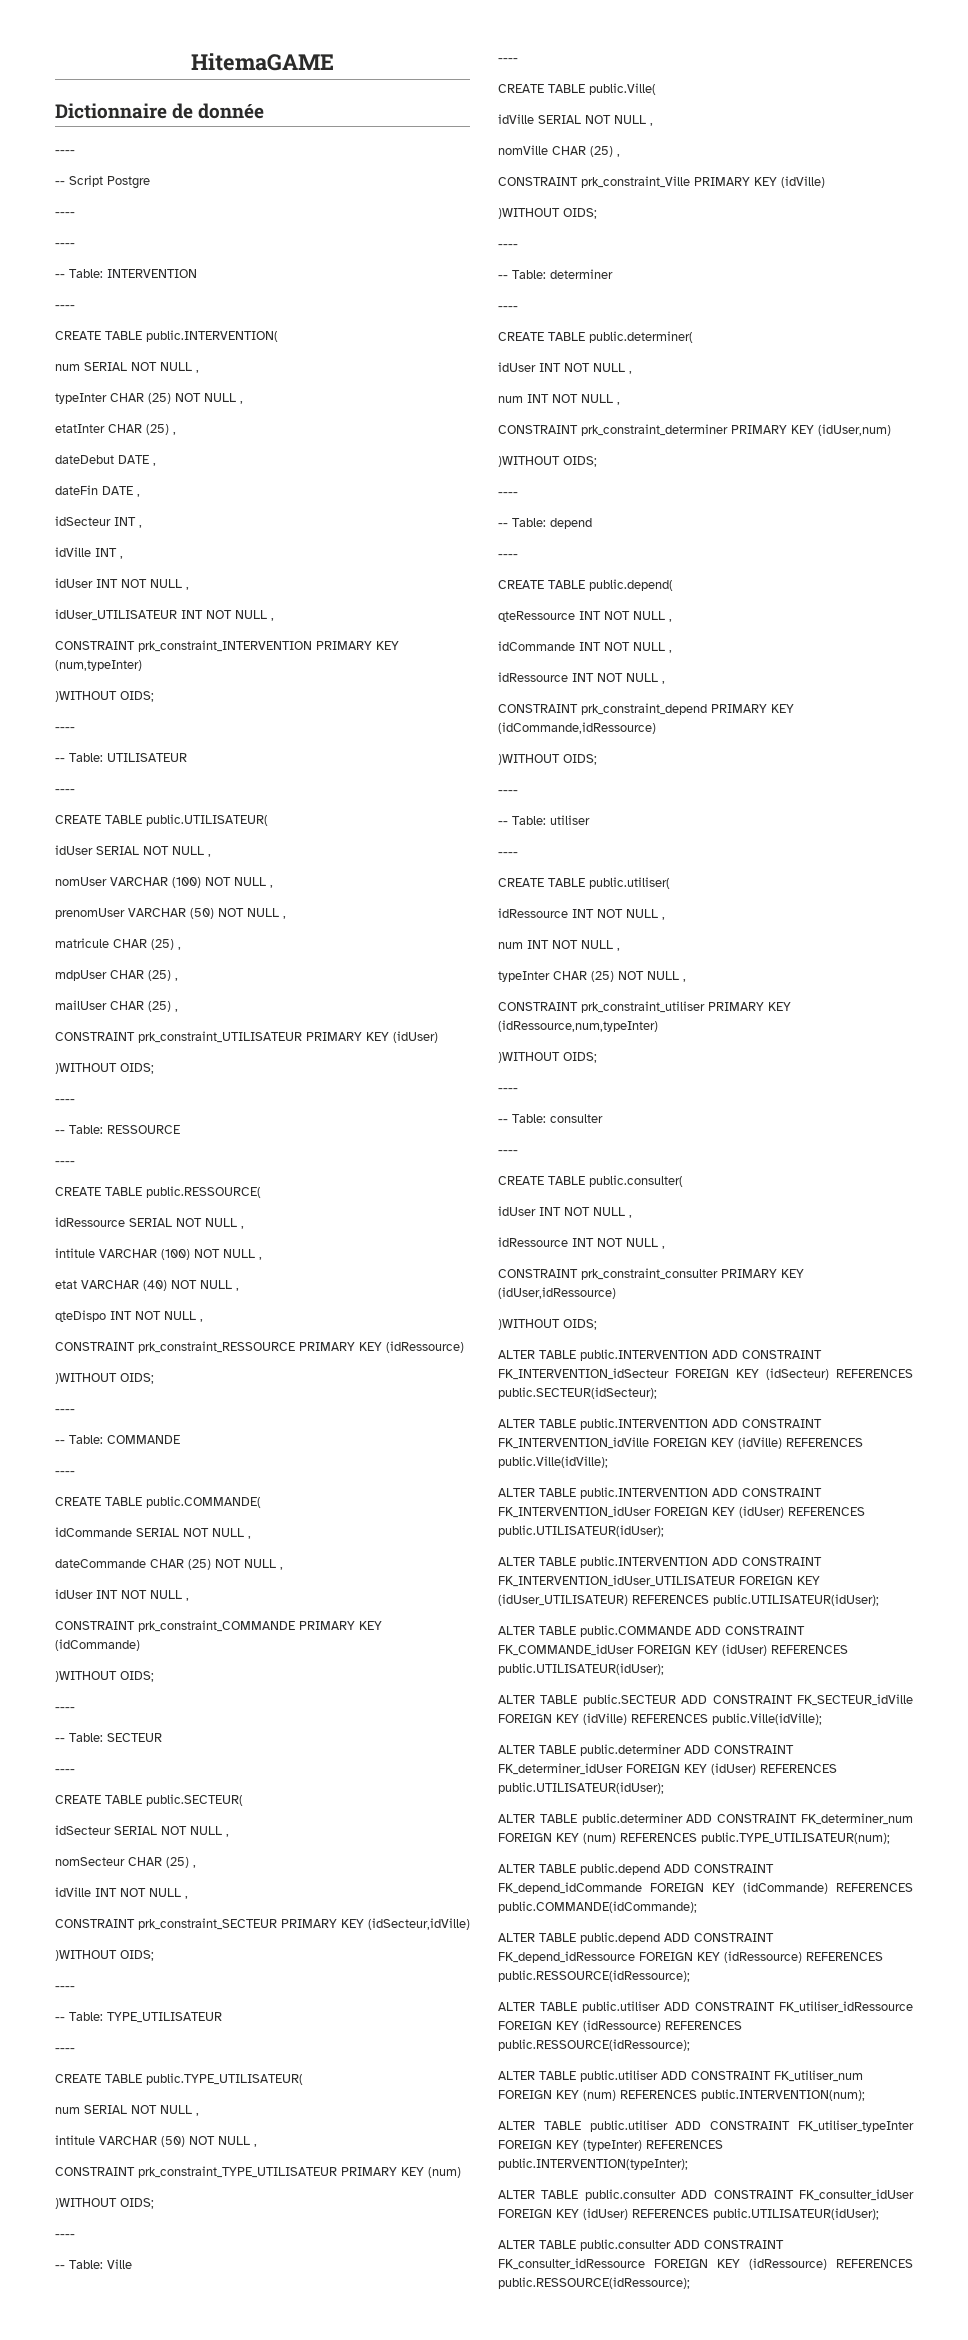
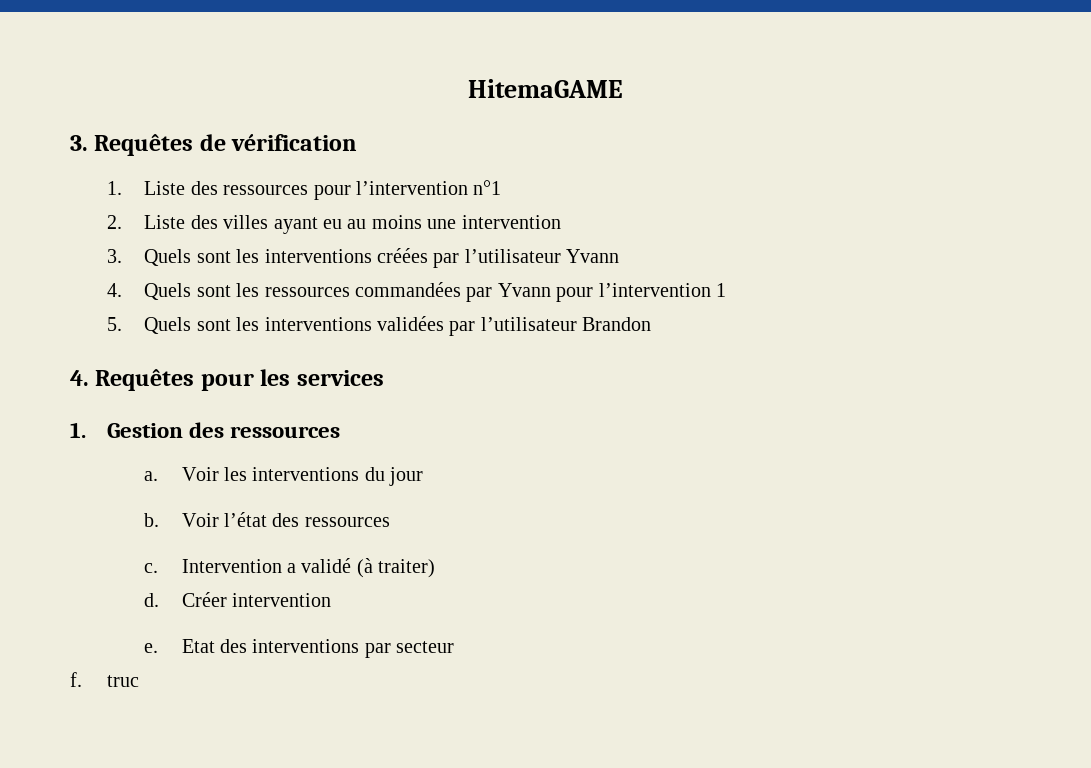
[55,103,265,119] [55,150,75,154] [55,175,150,189] [55,212,75,216] [55,243,75,247] [55,269,197,278] [55,305,75,309] [55,330,278,342] [55,362,199,373] [55,393,243,404] [55,424,176,435] [55,455,156,466] [55,485,140,497] [55,516,142,528] [55,547,123,559] [55,578,189,590] [55,609,274,621] [55,640,399,652] [55,660,142,671] [55,691,154,702] [55,727,75,731] [55,753,187,762] [55,789,75,793] [55,814,268,826] [55,845,211,857] [55,877,273,888] [55,908,286,919] [55,938,181,950] [55,970,178,981] [55,1000,178,1012] [55,1031,438,1043] [55,1063,154,1074] [55,1099,75,1103] [55,1125,180,1134] [55,1161,75,1165] [55,1186,261,1198] [55,1217,244,1229] [55,1248,262,1260] [55,1280,239,1291] [55,1310,203,1322] [55,1341,464,1353] [55,1373,154,1384] [55,1409,75,1413] [55,1435,180,1444] [55,1471,75,1475] [55,1496,261,1508] [55,1527,251,1539] [55,1559,283,1570] [55,1589,189,1601] [55,1620,382,1632] [55,1639,140,1651] [55,1671,154,1682] [55,1707,75,1711] [55,1733,162,1742] [55,1769,75,1773] [55,1794,243,1806] [55,1825,229,1837] [55,1857,196,1868] [55,1887,188,1899] [55,1918,470,1930] [55,1950,154,1961] [55,1986,75,1990] [55,2012,222,2023] [55,2048,75,2052] [55,2073,303,2085] [55,2105,199,2116] [55,2135,257,2147] [55,2166,461,2178] [55,2198,154,2209] [55,2234,75,2238] [55,2259,132,2269] [498,58,518,62] [498,83,656,95] [498,114,653,126] [498,145,620,157] [498,176,825,188] [498,208,597,219] [498,244,518,248] [498,269,613,279] [498,306,518,310] [498,331,693,343] [498,362,632,374] [498,394,620,405] [498,424,891,436] [498,456,597,467] [498,492,518,496] [498,518,592,529] [498,554,518,558] [498,579,673,591] [498,611,672,622] [498,641,672,653] [498,672,665,684] [498,703,794,715] [498,722,656,734] [498,754,597,765] [498,790,518,794] [498,815,590,825] [498,852,518,856] [498,877,670,889] [498,908,665,920] [498,940,620,951] [498,971,686,982] [498,1001,791,1013] [498,1020,658,1032] [498,1052,597,1063] [498,1088,518,1092] [498,1114,603,1123] [498,1150,518,1154] [498,1175,683,1187] [498,1206,632,1218] [498,1237,665,1249] [498,1268,804,1280] [498,1287,616,1299] [498,1319,597,1330] [498,1349,822,1361] [498,1368,913,1380] [498,1387,657,1399] [498,1418,822,1430] [498,1437,863,1449] [498,1456,608,1468] [498,1487,822,1499] [498,1506,865,1518] [498,1525,664,1537] [498,1556,822,1568] [498,1575,820,1587] [498,1594,879,1606] [498,1625,805,1637] [498,1644,848,1656] [498,1663,664,1675] [498,1694,913,1706] [498,1713,822,1725] [498,1744,794,1756] [498,1763,837,1775] [498,1782,664,1794] [498,1813,913,1825] [498,1832,890,1844] [498,1863,774,1875] [498,1882,913,1894] [498,1901,697,1913] [498,1932,774,1944] [498,1951,883,1963] [498,1970,690,1982] [498,2001,913,2013] [498,2020,742,2032] [498,2039,690,2051] [498,2070,863,2082] [498,2089,865,2101] [498,2120,914,2132] [498,2140,723,2151] [498,2158,688,2170] [498,2189,914,2201] [498,2208,879,2220] [498,2239,784,2251] [498,2258,913,2270] [498,2277,690,2289] Dictionnaire de donnée // ---- // -- Script Postgre // ---- // ---- // -- Table: INTERVENTION // ---- // CREATE TABLE public.INTERVENTION( // num SERIAL NOT NULL , // typeInter CHAR (25) NOT NULL , // etatInter CHAR (25) , // dateDebut DATE , // dateFin DATE , // idSecteur INT , // idVille INT , // idUser INT NOT NULL , // idUser_UTILISATEUR INT NOT NULL , // CONSTRAINT prk_constraint_INTERVENTION PRIMARY KEY (num,typeInter) // )WITHOUT OIDS; // ---- // -- Table: UTILISATEUR // ---- // CREATE TABLE public.UTILISATEUR( // idUser SERIAL NOT NULL , // nomUser VARCHAR (100) NOT NULL , // prenomUser VARCHAR (50) NOT NULL , // matricule CHAR (25) , // mdpUser CHAR (25) , // mailUser CHAR (25) , // CONSTRAINT prk_constraint_UTILISATEUR PRIMARY KEY (idUser) // )WITHOUT OIDS; // ---- // -- Table: RESSOURCE // ---- // CREATE TABLE public.RESSOURCE( // idRessource SERIAL NOT NULL , // intitule VARCHAR (100) NOT NULL , // etat VARCHAR (40) NOT NULL , // qteDispo INT NOT NULL , // CONSTRAINT prk_constraint_RESSOURCE PRIMARY KEY (idRessource) // )WITHOUT OIDS; // ---- // -- Table: COMMANDE // ---- // CREATE TABLE public.COMMANDE( // idCommande SERIAL NOT NULL , // dateCommande CHAR (25) NOT NULL , // idUser INT NOT NULL , // CONSTRAINT prk_constraint_COMMANDE PRIMARY KEY (idCommande) // )WITHOUT OIDS; // ---- // -- Table: SECTEUR // ---- // CREATE TABLE public.SECTEUR( // idSecteur SERIAL NOT NULL , // nomSecteur CHAR (25) , // idVille INT NOT NULL , // CONSTRAINT prk_constraint_SECTEUR PRIMARY KEY (idSecteur,idVille) // )WITHOUT OIDS; // ---- // -- Table: TYPE_UTILISATEUR // ---- // CREATE TABLE public.TYPE_UTILISATEUR( // num SERIAL NOT NULL , // intitule VARCHAR (50) NOT NULL , // CONSTRAINT prk_constraint_TYPE_UTILISATEUR PRIMARY KEY (num) // )WITHOUT OIDS; // ---- // -- Table: Ville // ---- // CREATE TABLE public.Ville( // idVille SERIAL NOT NULL , // nomVille CHAR (25) , // CONSTRAINT prk_constraint_Ville PRIMARY KEY (idVille) // )WITHOUT OIDS; // ---- // -- Table: determiner // ---- // CREATE TABLE public.determiner( // idUser INT NOT NULL , // num INT NOT NULL , // CONSTRAINT prk_constraint_determiner PRIMARY KEY (idUser,num) // )WITHOUT OIDS; // ---- // -- Table: depend // ---- // CREATE TABLE public.depend( // qteRessource INT NOT NULL , // idCommande INT NOT NULL , // idRessource INT NOT NULL , // CONSTRAINT prk_constraint_depend PRIMARY KEY (idCommande,idRessource) // )WITHOUT OIDS; // ---- // -- Table: utiliser // ---- // CREATE TABLE public.utiliser( // idRessource INT NOT NULL , // num INT NOT NULL , // typeInter CHAR (25) NOT NULL , // CONSTRAINT prk_constraint_utiliser PRIMARY KEY (idRessource,num,typeInter) // )WITHOUT OIDS; // ---- // -- Table: consulter // ---- // CREATE TABLE public.consulter( // idUser INT NOT NULL , // idRessource INT NOT NULL , // CONSTRAINT prk_constraint_consulter PRIMARY KEY (idUser,idRessource) // )WITHOUT OIDS; // ALTER TABLE public.INTERVENTION ADD CONSTRAINT FK_INTERVENTION_idSecteur FOREIGN KEY (idSecteur) REFERENCES public.SECTEUR(idSecteur); // ALTER TABLE public.INTERVENTION ADD CONSTRAINT FK_INTERVENTION_idVille FOREIGN KEY (idVille) REFERENCES public.Ville(idVille); // ALTER TABLE public.INTERVENTION ADD CONSTRAINT FK_INTERVENTION_idUser FOREIGN KEY (idUser) REFERENCES public.UTILISATEUR(idUser); // ALTER TABLE public.INTERVENTION ADD CONSTRAINT FK_INTERVENTION_idUser_UTILISATEUR FOREIGN KEY (idUser_UTILISATEUR) REFERENCES public.UTILISATEUR(idUser); // ALTER TABLE public.COMMANDE ADD CONSTRAINT FK_COMMANDE_idUser FOREIGN KEY (idUser) REFERENCES public.UTILISATEUR(idUser); // ALTER TABLE public.SECTEUR ADD CONSTRAINT FK_SECTEUR_idVille FOREIGN KEY (idVille) REFERENCES public.Ville(idVille); // ALTER TABLE public.determiner ADD CONSTRAINT FK_determiner_idUser FOREIGN KEY (idUser) REFERENCES public.UTILISATEUR(idUser); // ALTER TABLE public.determiner ADD CONSTRAINT FK_determiner_num FOREIGN KEY (num) REFERENCES public.TYPE_UTILISATEUR(num); // ALTER TABLE public.depend ADD CONSTRAINT FK_depend_idCommande FOREIGN KEY (idCommande) REFERENCES public.COMMANDE(idCommande); // ALTER TABLE public.depend ADD CONSTRAINT FK_depend_idRessource FOREIGN KEY (idRessource) REFERENCES public.RESSOURCE(idRessource); // ALTER TABLE public.utiliser ADD CONSTRAINT FK_utiliser_idRessource FOREIGN KEY (idRessource) REFERENCES public.RESSOURCE(idRessource); // ALTER TABLE public.utiliser ADD CONSTRAINT FK_utiliser_num FOREIGN KEY (num) REFERENCES public.INTERVENTION(num); // ALTER TABLE public.utiliser ADD CONSTRAINT FK_utiliser_typeInter FOREIGN KEY (typeInter) REFERENCES public.INTERVENTION(typeInter); // ALTER TABLE public.consulter ADD CONSTRAINT FK_consulter_idUser FOREIGN KEY (idUser) REFERENCES public.UTILISATEUR(idUser); // ALTER TABLE public.consulter ADD CONSTRAINT FK_consulter_idRessource FOREIGN KEY (idRessource) REFERENCES public.RESSOURCE(idRessource); -> [70,134,358,156] [107,180,502,200] [107,215,561,234] [107,248,620,268] [107,282,727,302] [107,316,652,336] [70,369,384,391] [70,422,341,438] [144,467,424,486] [144,512,390,527] [144,558,436,578] [144,592,332,607] [144,639,455,658] [70,672,140,687] 3. Requêtes de vérification // 1. Liste des ressources pour l’intervention n°1 // 2. Liste des villes ayant eu au moins une intervention // 3. Quels sont les interventions créées par l’utilisateur Yvann // 4. Quels sont les ressources commandées par Yvann pour l’intervention 1 // 5. Quels sont les interventions validées par l’utilisateur Brandon // 4. Requêtes pour les services // 1. Gestion des ressources // a. Voir les interventions du jour // b. Voir l’état des ressources // c. Intervention a validé (à traiter) // d. Créer intervention // e. Etat des interventions par secteur // f. truc

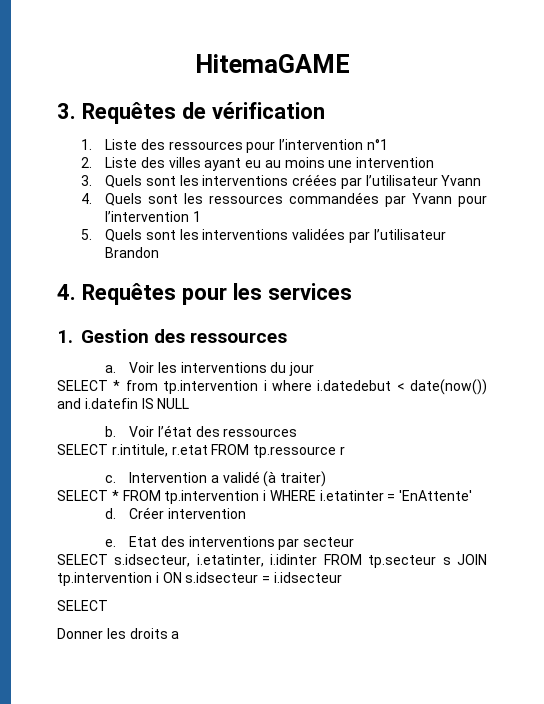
(424, 476) none -> [57,379,487,395] [57,398,190,409] // SELECT * from tp.intervention i where i.datedebut < date(now()) and i.datefin IS NULL
(390, 522) none -> [57,444,345,458] // SELECT r.intitule, r.etat FROM tp.ressource r
(436, 568) none -> [57,490,473,504] // SELECT * FROM tp.intervention i WHERE i.etatinter = 'EnAttente'
[70,672,140,687] f. truc -> [57,554,487,568] [57,572,342,586] [57,600,108,611] [57,628,180,639] SELECT s.idsecteur, i.etatinter, i.idinter FROM tp.secteur s JOIN tp.intervention i ON s.idsecteur = i.idsecteur // SELECT // Donner les droits a

